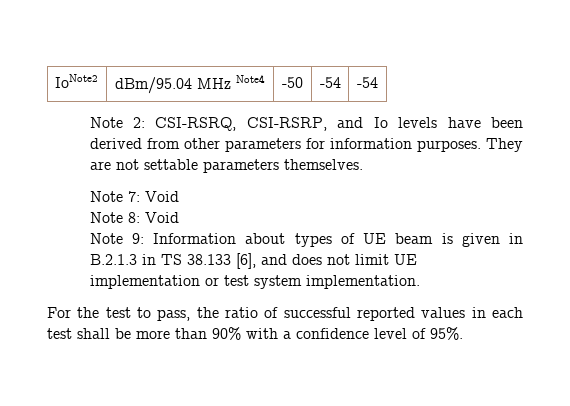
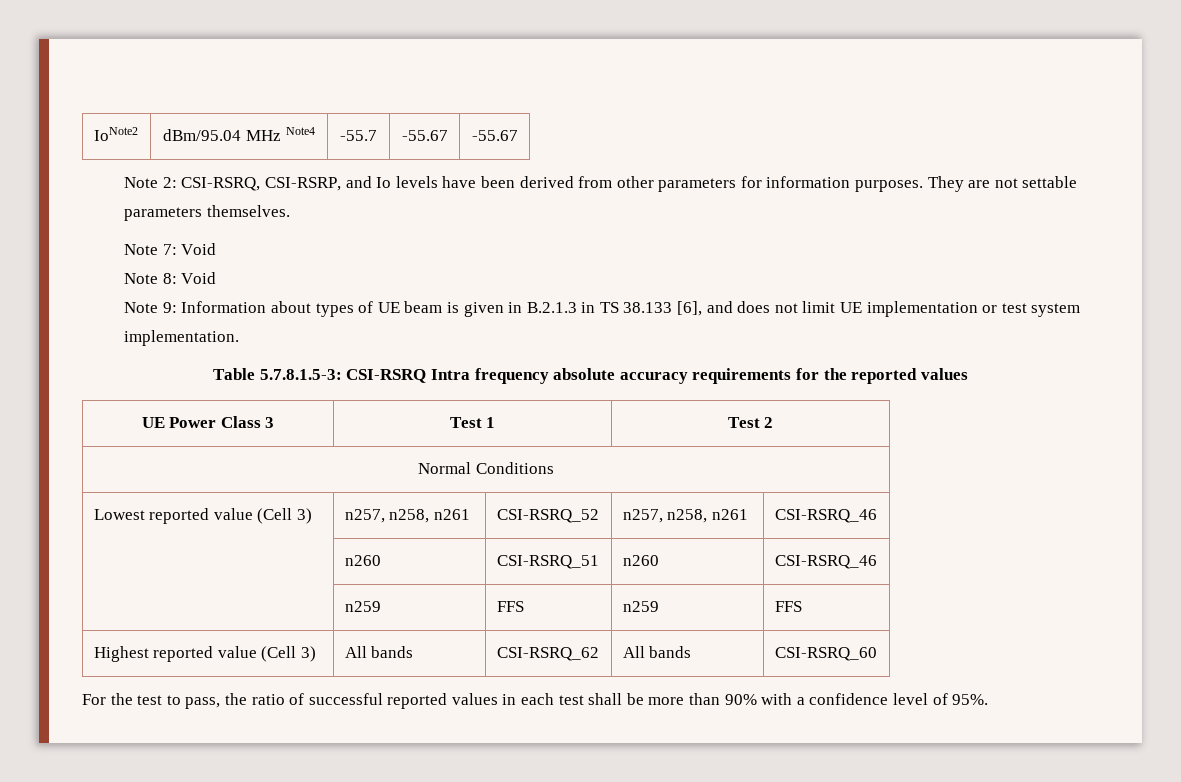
[282,77,303,88] [319,77,341,88] [357,77,378,88] -50 | -54 | -54 -> [340,130,377,141] [401,130,448,141] [471,130,518,141] -55.7 | -55.67 | -55.67
(420, 282) none -> [213,368,968,384] [141,416,275,428] [449,417,496,428] [727,417,774,428] [418,462,554,474] [93,508,312,524] [344,509,470,523] [496,509,599,523] [622,509,748,523] [774,509,877,523] [344,555,381,566] [496,555,599,569] [622,555,659,566] [774,555,877,569] [344,601,381,612] [496,601,524,612] [622,601,659,612] [774,601,802,612] [93,646,316,662] [344,646,414,658] [496,647,599,661] [622,646,692,658] [774,647,877,661] // Table 5.7.8.1.5-3: CSI-RSRQ Intra frequency absolute accuracy requirements for the reported values // UE Power Class 3 | Test 1 | Test 2 // Normal Conditions // Lowest reported value (Cell 3) | n257, n258, n261 | CSI-RSRQ_52 | n257, n258, n261 | CSI-RSRQ_46 // | n260 | CSI-RSRQ_51 | n260 | CSI-RSRQ_46 // | n259 | FFS | n259 | FFS // Highest reported value (Cell 3) | All bands | CSI-RSRQ_62 | All bands | CSI-RSRQ_60

